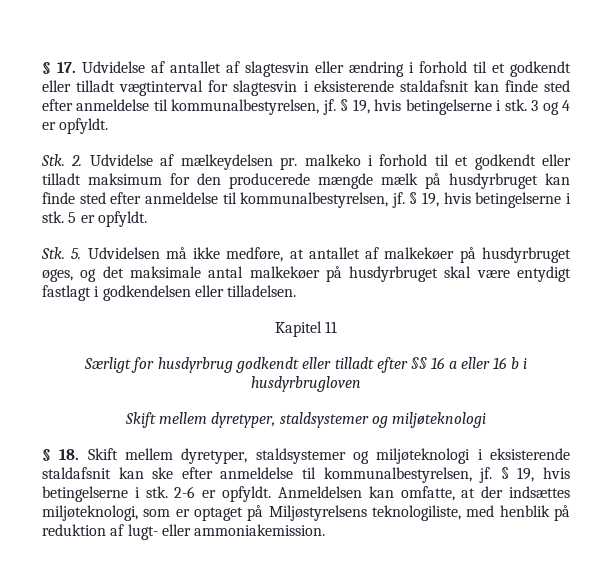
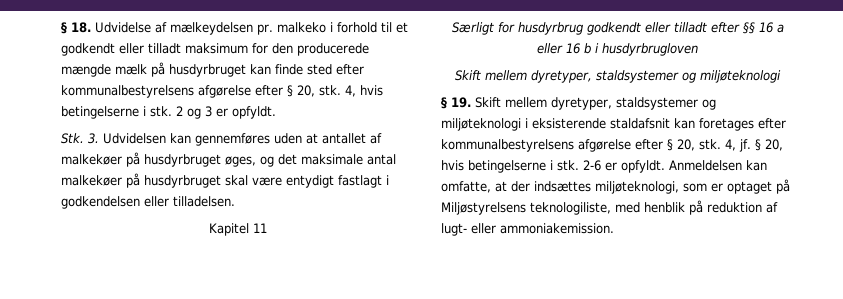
[42,61,571,77] [42,80,571,96] [42,99,570,115] [42,118,109,134] [41,154,83,166] § 17. Udvidelse af antallet af slagtesvin eller ændring i forhold til et godkendt eller tilladt vægtinterval for slagtesvin i eksisterende staldafsnit kan finde sted efter anmeldelse til kommunalbestyrelsen, jf. § 19, hvis betingelserne i stk. 3 og 4 er opfyldt. // Stk. 2. -> [61,22,91,34] § 18.
[144,192,571,208] [42,211,147,227] [41,247,284,262] anmeldelse til kommunalbestyrelsen, jf. § 19, hvis betingelserne i stk. 5 er opfyldt. // Stk. 5. Udvidelsen må ikke medføre, -> [61,85,383,98] [61,106,276,119] [61,133,302,146] kommunalbestyrelsens afgørelse efter § 20, stk. 4, hvis betingelserne i stk. 2 og 3 er opfyldt. // Stk. 3. Udvidelsen kan gennemføres uden
[59,449,80,460] 18. -> [451,97,471,108] 19.
[152,467,535,483] ske efter anmeldelse til kommunalbestyrelsen, jf. § 19, -> [699,118,786,131] [441,139,783,152] foretages efter kommunalbestyrelsens afgørelse efter § 20, stk. 4, jf. § 20,

